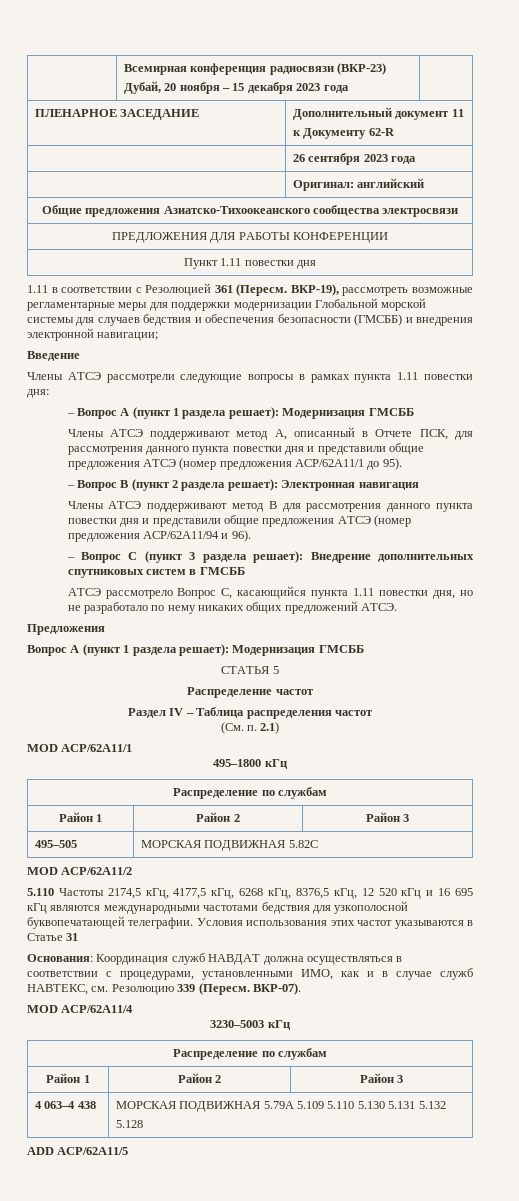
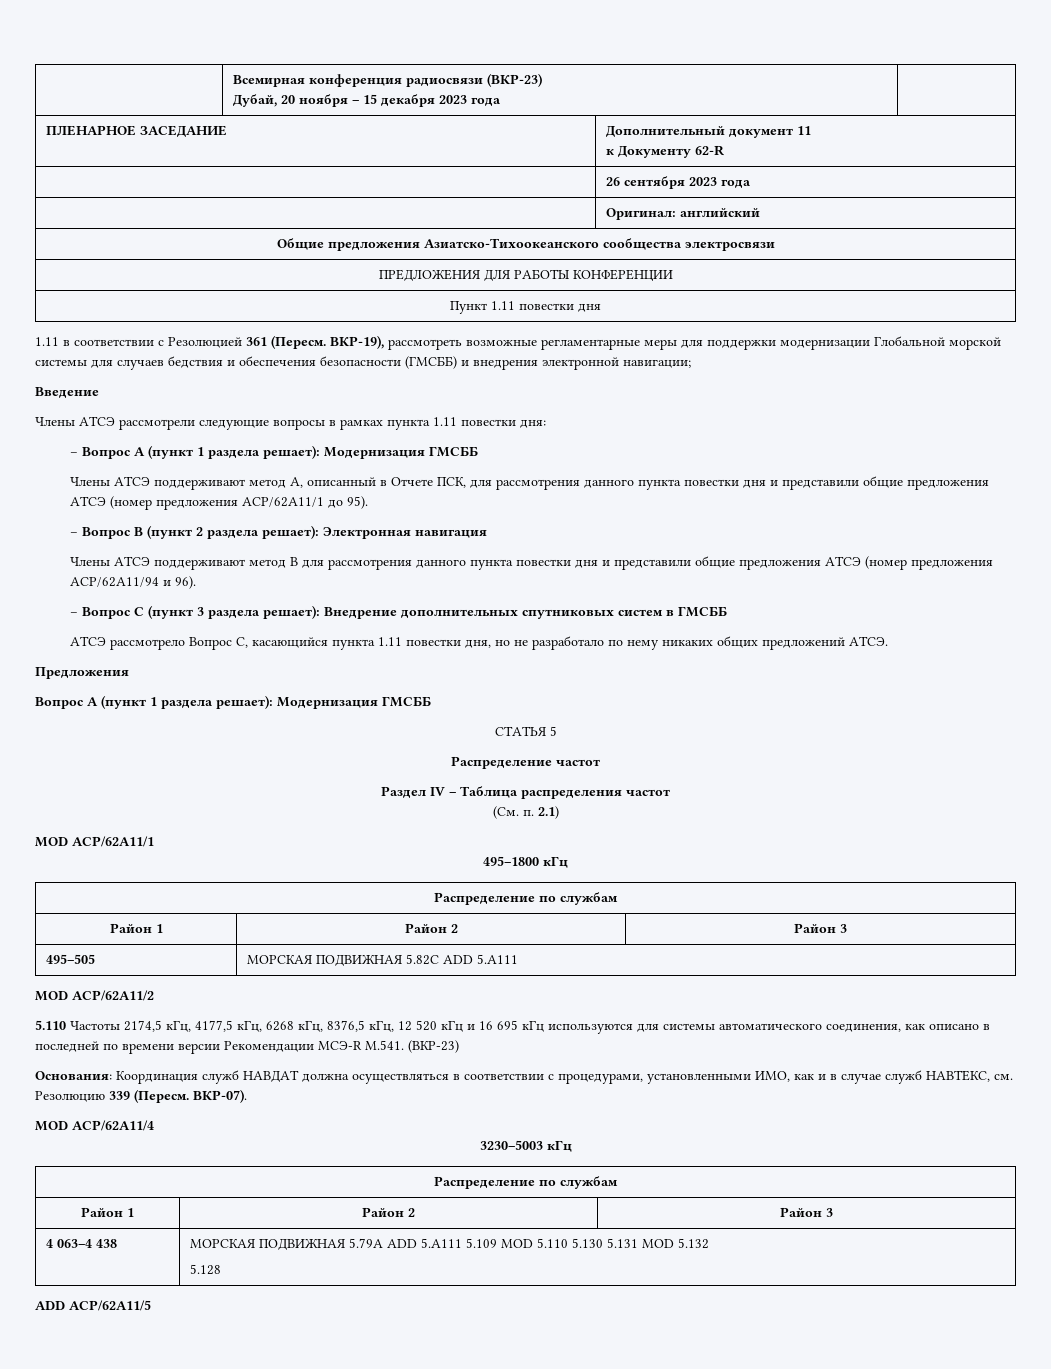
(318, 844) none -> [443,954,519,964] ADD 5.A111
[50,901,409,914] [27,916,474,929] [27,933,79,941] являются международными частотами бедствия для узкополосной буквопечатающей телеграфии. Условия использования этих частот указываются в Статье 31 -> [548,1023,990,1034] [35,1040,459,1054] используются для системы автоматического соединения, как описано в последней по времени версии Рекомендации МСЭ-R M.541. (ВКР-23)
[297,1101,325,1109] 5.109 -> [387,1238,534,1248] ADD 5.A111 5.109 MOD
(416, 1105) none -> [642,1239,675,1248] MOD

